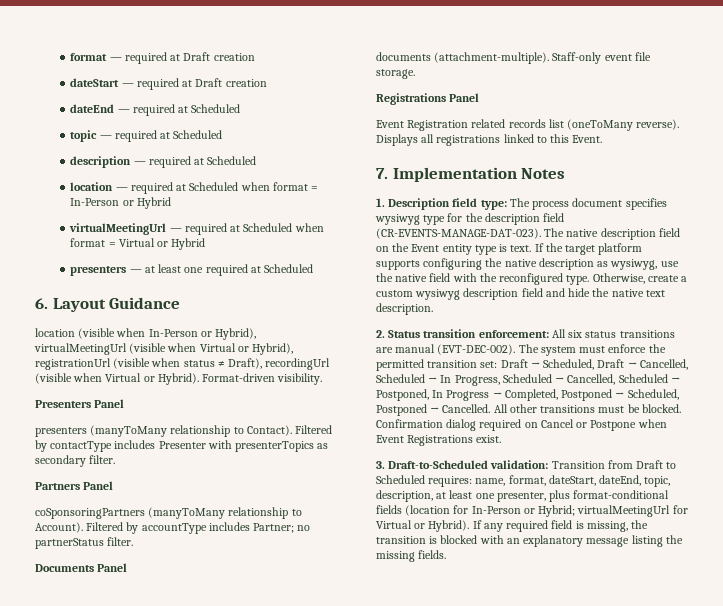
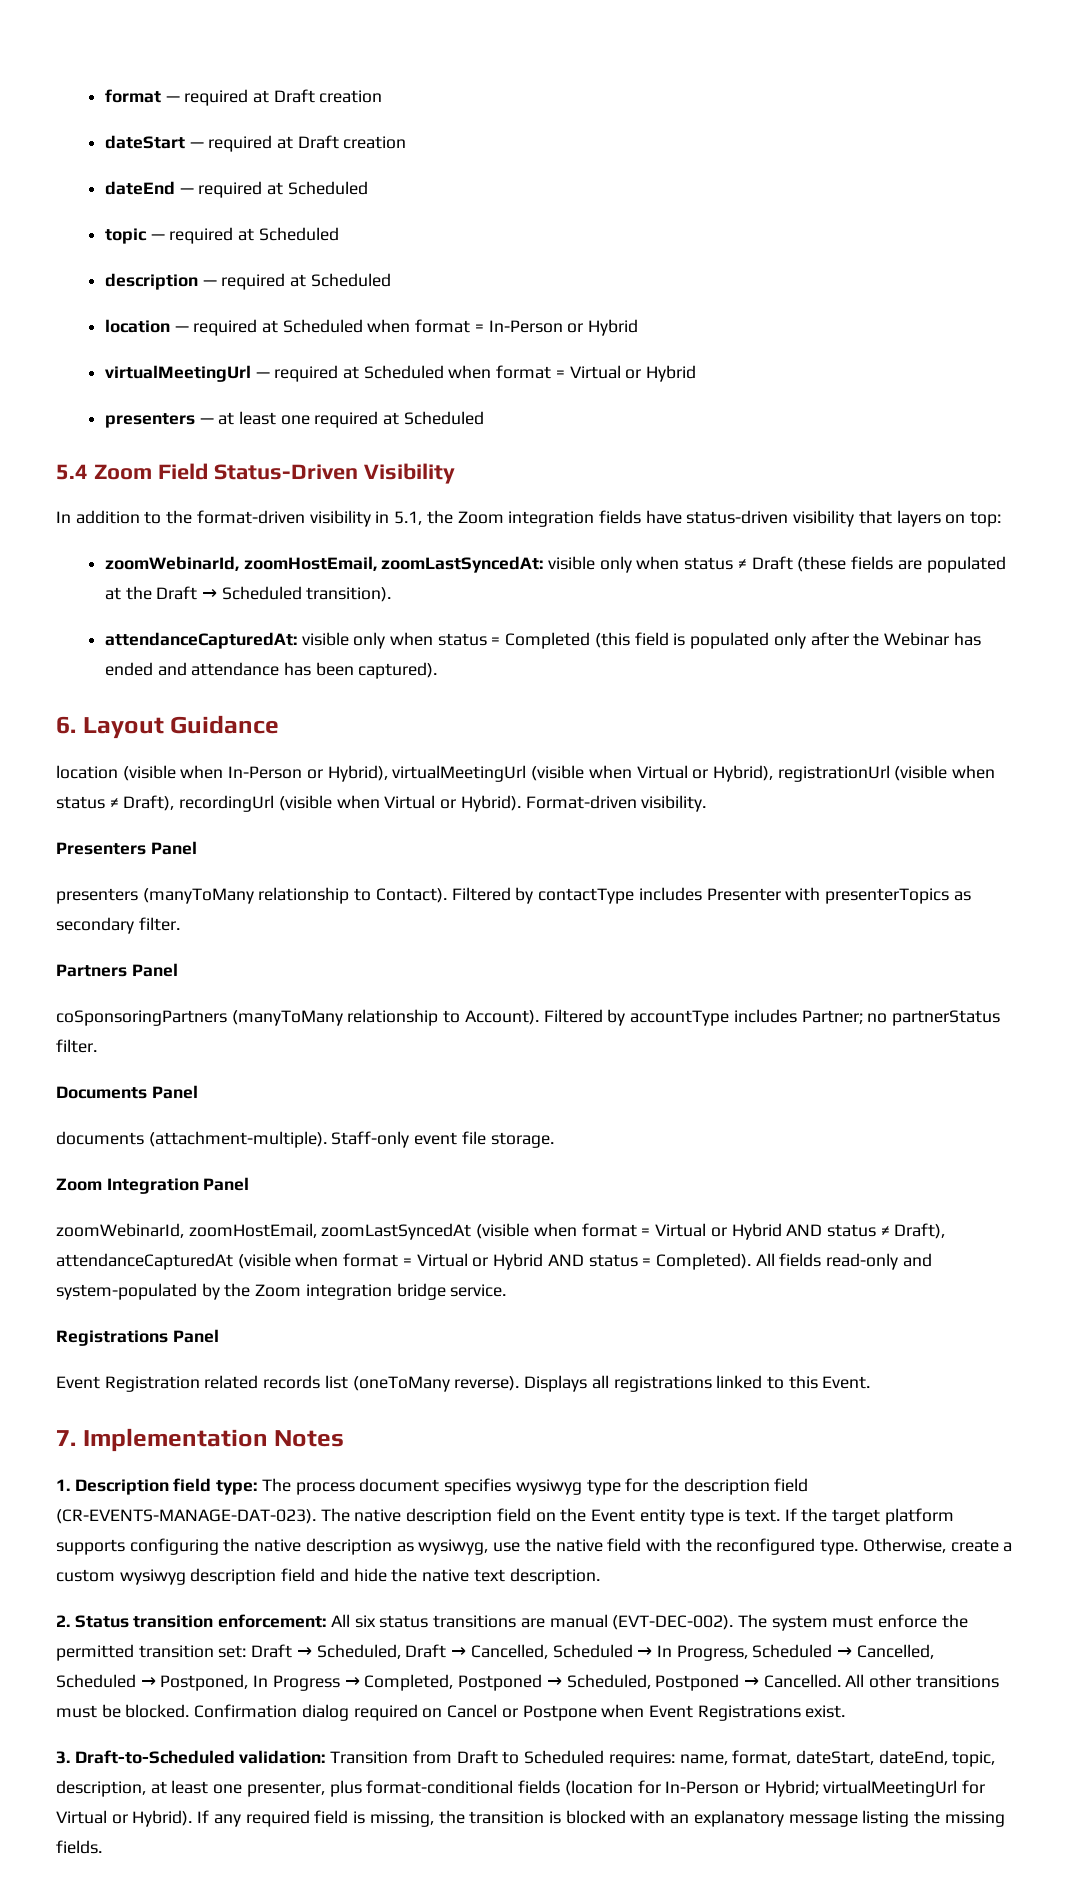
(313, 268) none -> [56,463,455,484] [56,510,1002,527] [104,556,1006,573] [104,586,392,602] [104,632,981,649] [104,662,438,679] // 5.4 Zoom Field Status-Driven Visibility // In addition to the format-driven visibility in 5.1, the Zoom integration fields have status-driven visibility that layers on top: // zoomWebinarId, zoomHostEmail, zoomLastSyncedAt: visible only when status ≠ Draft (these fields are populated at the Draft → Scheduled transition). // attendanceCapturedAt: visible only when status = Completed (this field is populated only after the Webinar has ended and attendance has been captured).
(415, 74) none -> [56,1177,250,1194] [56,1223,946,1240] [56,1253,932,1270] [56,1283,507,1300] // Zoom Integration Panel // zoomWebinarId, zoomHostEmail, zoomLastSyncedAt (visible when format = Virtual or Hybrid AND status ≠ Draft), attendanceCapturedAt (visible when format = Virtual or Hybrid AND status = Completed). All fields read-only and system-populated by the Zoom integration bridge service.

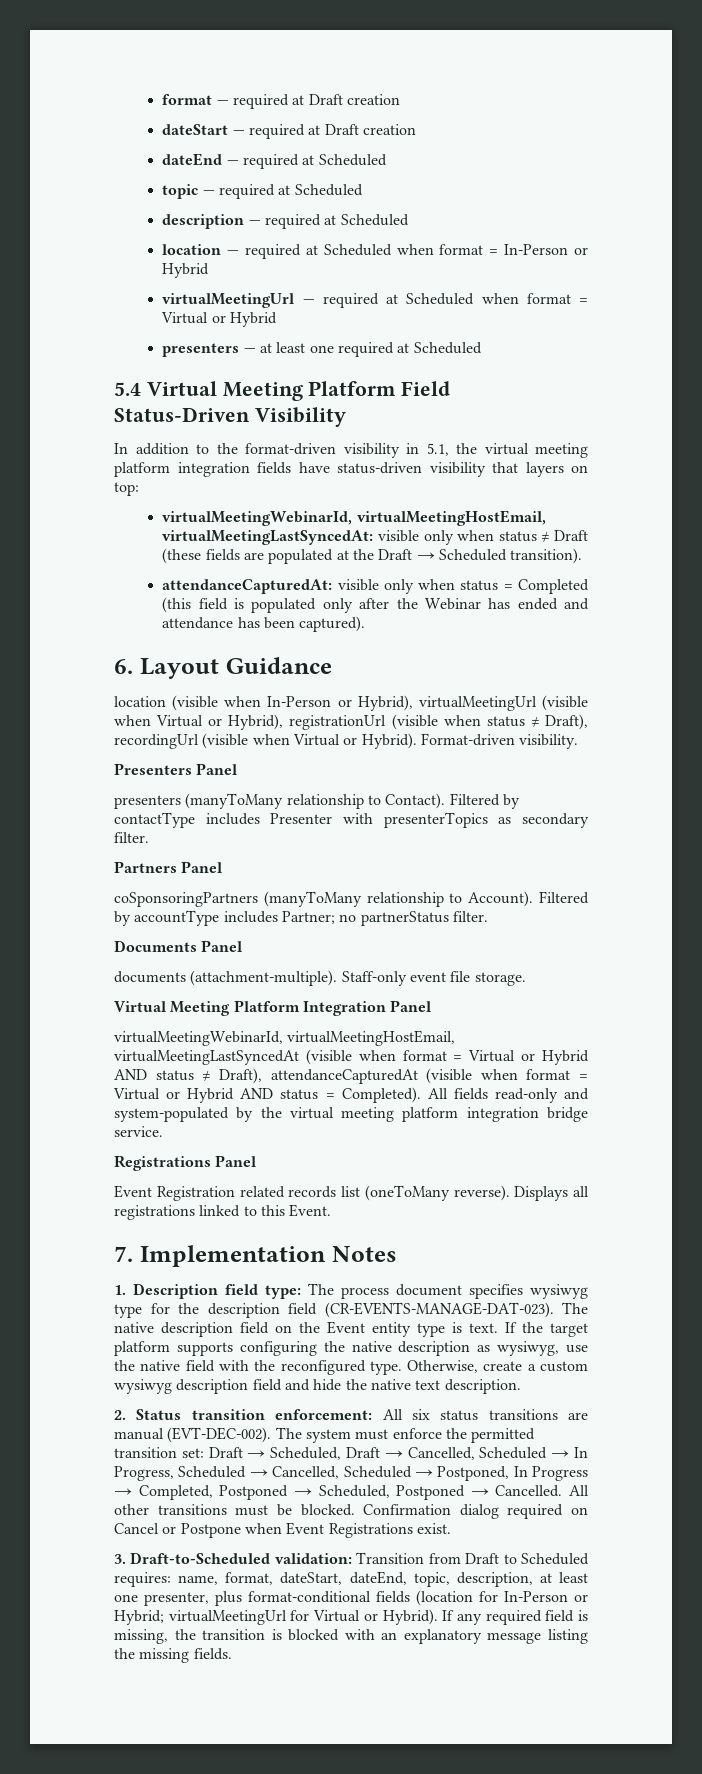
[93,464,152,480] Zoom -> [146,381,397,401] Virtual Meeting Platform
[457,511,504,524] Zoom -> [484,443,588,458] [114,462,170,477] virtual meeting platform
[104,556,544,573] zoomWebinarId, zoomHostEmail, zoomLastSyncedAt: -> [162,510,546,526] [162,530,374,545] virtualMeetingWebinarId, virtualMeetingHostEmail, virtualMeetingLastSyncedAt:
[56,1178,102,1191] Zoom -> [114,1000,300,1016] Virtual Meeting Platform
[56,1223,472,1240] zoomWebinarId, zoomHostEmail, zoomLastSyncedAt -> [114,1030,456,1046] [114,1050,299,1065] virtualMeetingWebinarId, virtualMeetingHostEmail, virtualMeetingLastSyncedAt
[255,1284,302,1297] Zoom -> [289,1107,459,1122] virtual meeting platform

